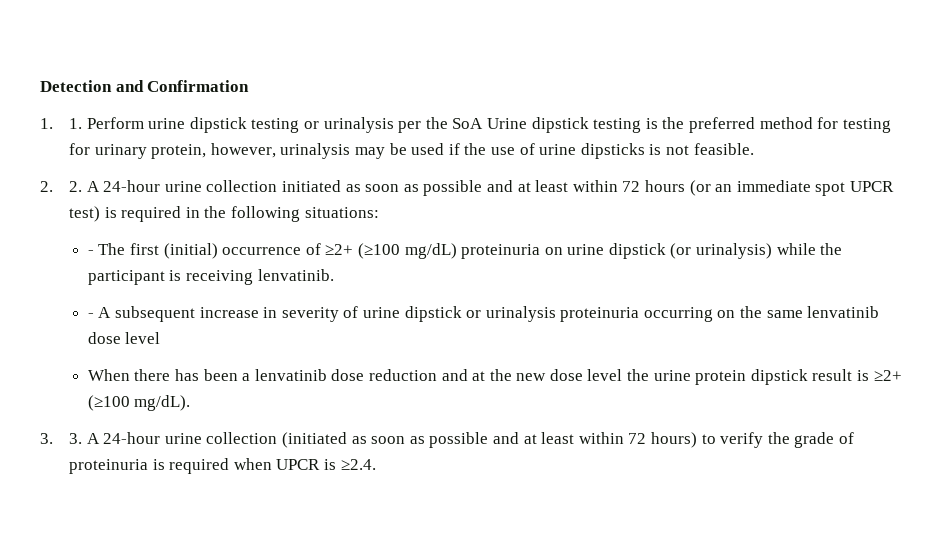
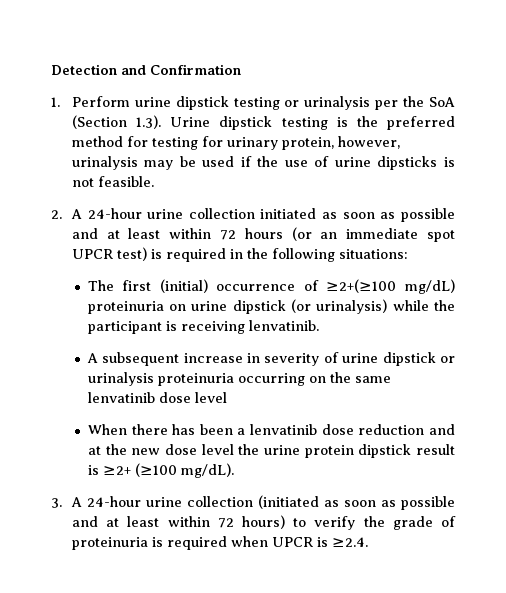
[69,118,83,129] 1. -> (60, 102) none
(484, 123) none -> [71,115,162,129] (Section 1.3).
[69,181,83,192] 2. -> (62, 214) none
[87,250,94,255] - -> (408, 254) none
[325,243,400,259] ≥2+ (≥100 -> [326,279,397,293] ≥2+(≥100
[87,313,94,318] - -> (319, 325) none
[69,433,83,444] 3. -> (62, 503) none

